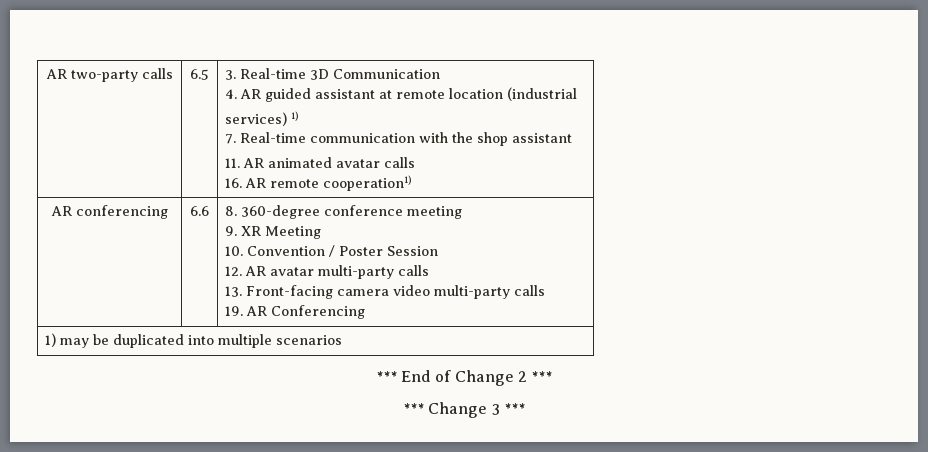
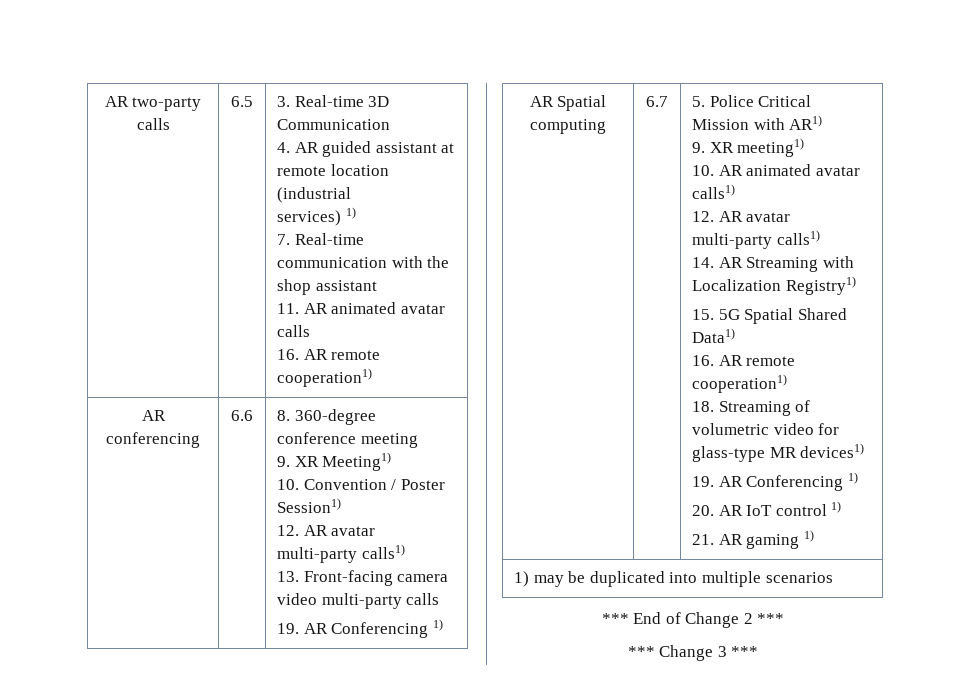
[264,226,321,239] Meeting -> [322,452,392,471] Meeting1)
[386,246,438,256] [224,265,429,279] Session // 12. AR avatar multi-party calls -> [277,498,342,513] [277,525,376,536] [277,544,405,563] Session1) // 12. AR avatar multi-party calls1)
(365, 312) none -> [432,619,443,631] [529,95,607,111] [530,119,606,134] [646,96,668,107] [692,95,812,107] [692,115,823,130] [692,138,805,157] [692,164,860,176] [692,184,736,199] [692,211,791,222] [692,230,820,249] [692,256,854,272] [692,276,856,295] [692,308,847,324] [692,328,736,343] [692,355,796,366] [692,374,788,393] [692,400,811,416] [692,423,840,435] [692,443,865,462] [692,472,858,491] [692,501,842,516] [692,530,814,549] 1) // AR Spatial computing | 6.7 | 5. Police Critical Mission with AR1) // 9. XR meeting1) // 10. AR animated avatar calls1) // 12. AR avatar multi-party calls1) // 14. AR Streaming with Localization Registry1) // 15. 5G Spatial Shared Data1) // 16. AR remote cooperation1) // 18. Streaming of volumetric video for glass-type MR devices1) // 19. AR Conferencing 1) // 20. AR IoT control 1) // 21. AR gaming 1)

